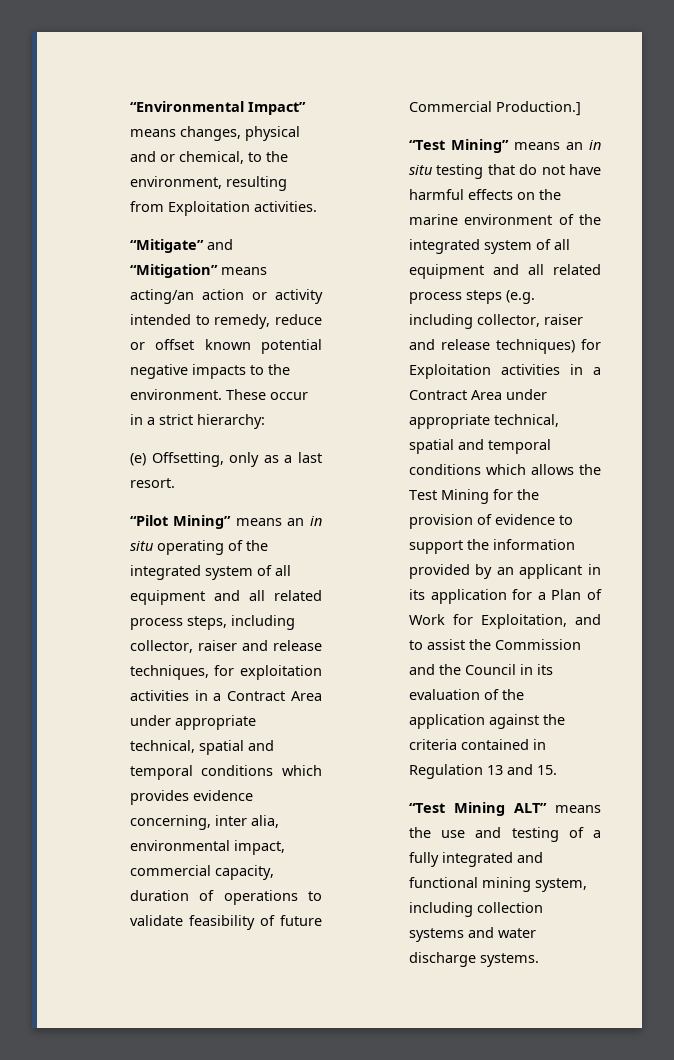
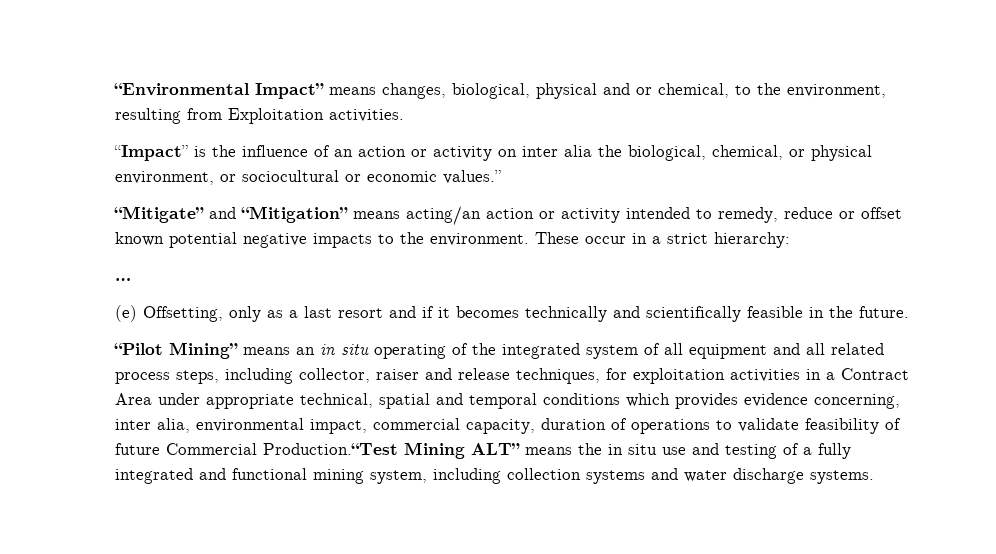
(241, 133) none -> [452,83,531,99] biological,
(317, 206) none -> [114,145,873,161] [115,170,502,185] // “Impact” is the influence of an action or activity on inter alia the biological, chemical, or physical environment, or sociocultural or economic values.”
(265, 421) none -> [115,278,132,281] // …
[129,478,175,488] resort. -> [338,306,910,322] resort and if it becomes technically and scientifically feasible in the future.
[495,101,581,116] [408,139,601,153] [408,164,601,179] [408,189,561,200] [408,214,601,225] [408,239,570,254] [408,264,601,279] [408,290,535,304] [408,314,583,329] [408,339,601,354] [408,364,601,379] [408,389,547,400] [408,414,559,429] [408,439,551,454] [408,464,601,475] [408,489,539,504] [408,514,573,529] [408,539,575,554] [408,564,601,579] [408,589,602,604] [408,614,601,629] [408,639,581,650] [408,664,553,675] [408,689,524,700] [408,714,565,729] [408,739,546,750] [408,764,557,779] [408,803,445,813] Production.] // “Test Mining” means an in situ testing that do not have harmful effects on the marine environment of the integrated system of all equipment and all related process steps (e.g. including collector, raiser and release techniques) for Exploitation activities in a Contract Area under appropriate technical, spatial and temporal conditions which allows the Test Mining for the provision of evidence to support the information provided by an applicant in its application for a Plan of Work for Exploitation, and to assist the Commission and the Council in its evaluation of the application against the criteria contained in Regulation 13 and 15. // “Test -> [263,443,399,455] Production.“Test
(431, 832) none -> [608,444,658,455] in situ

